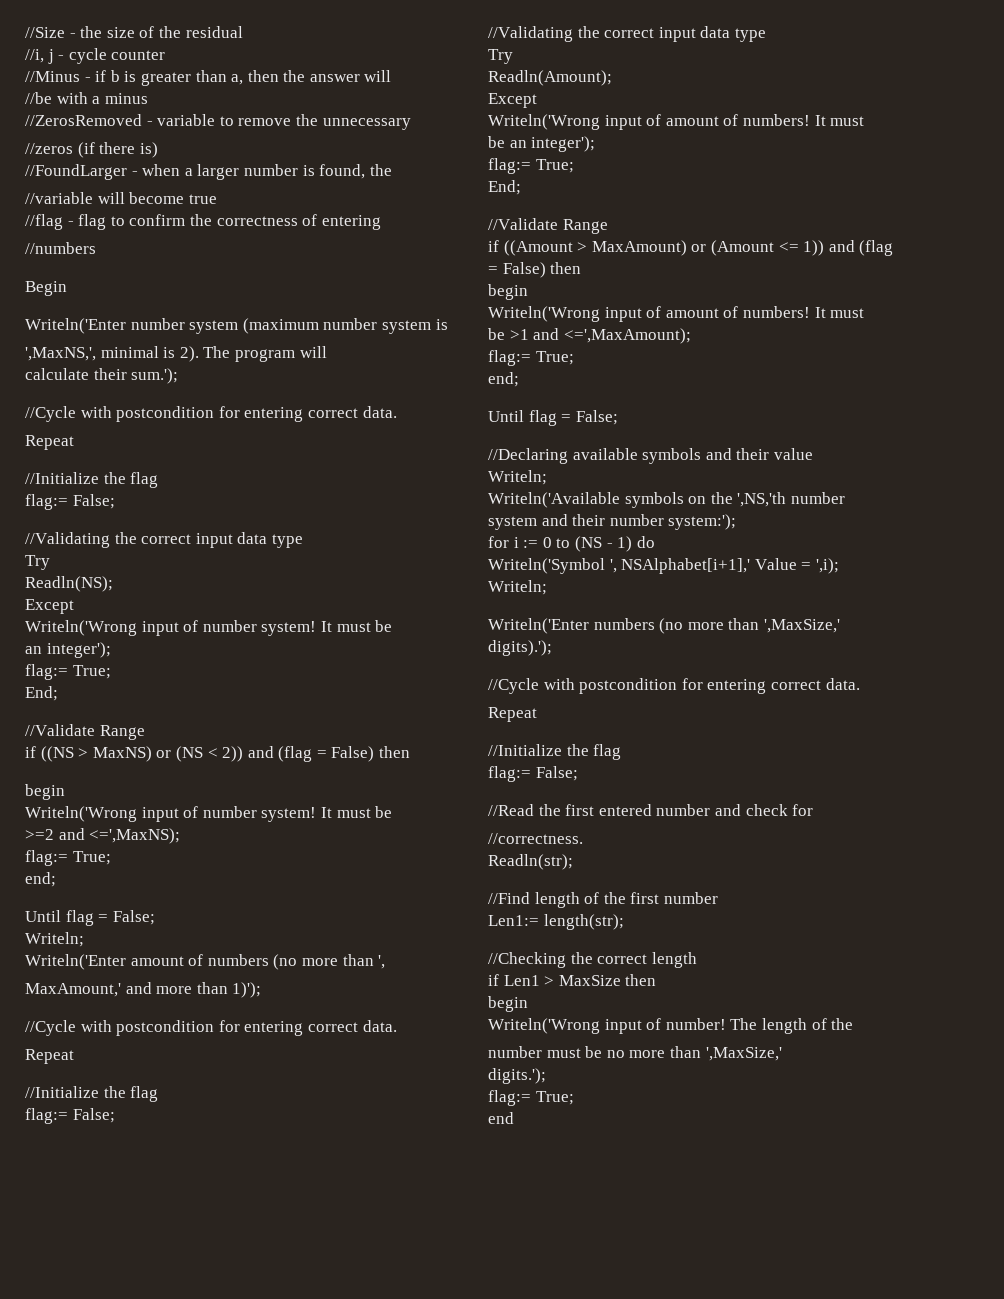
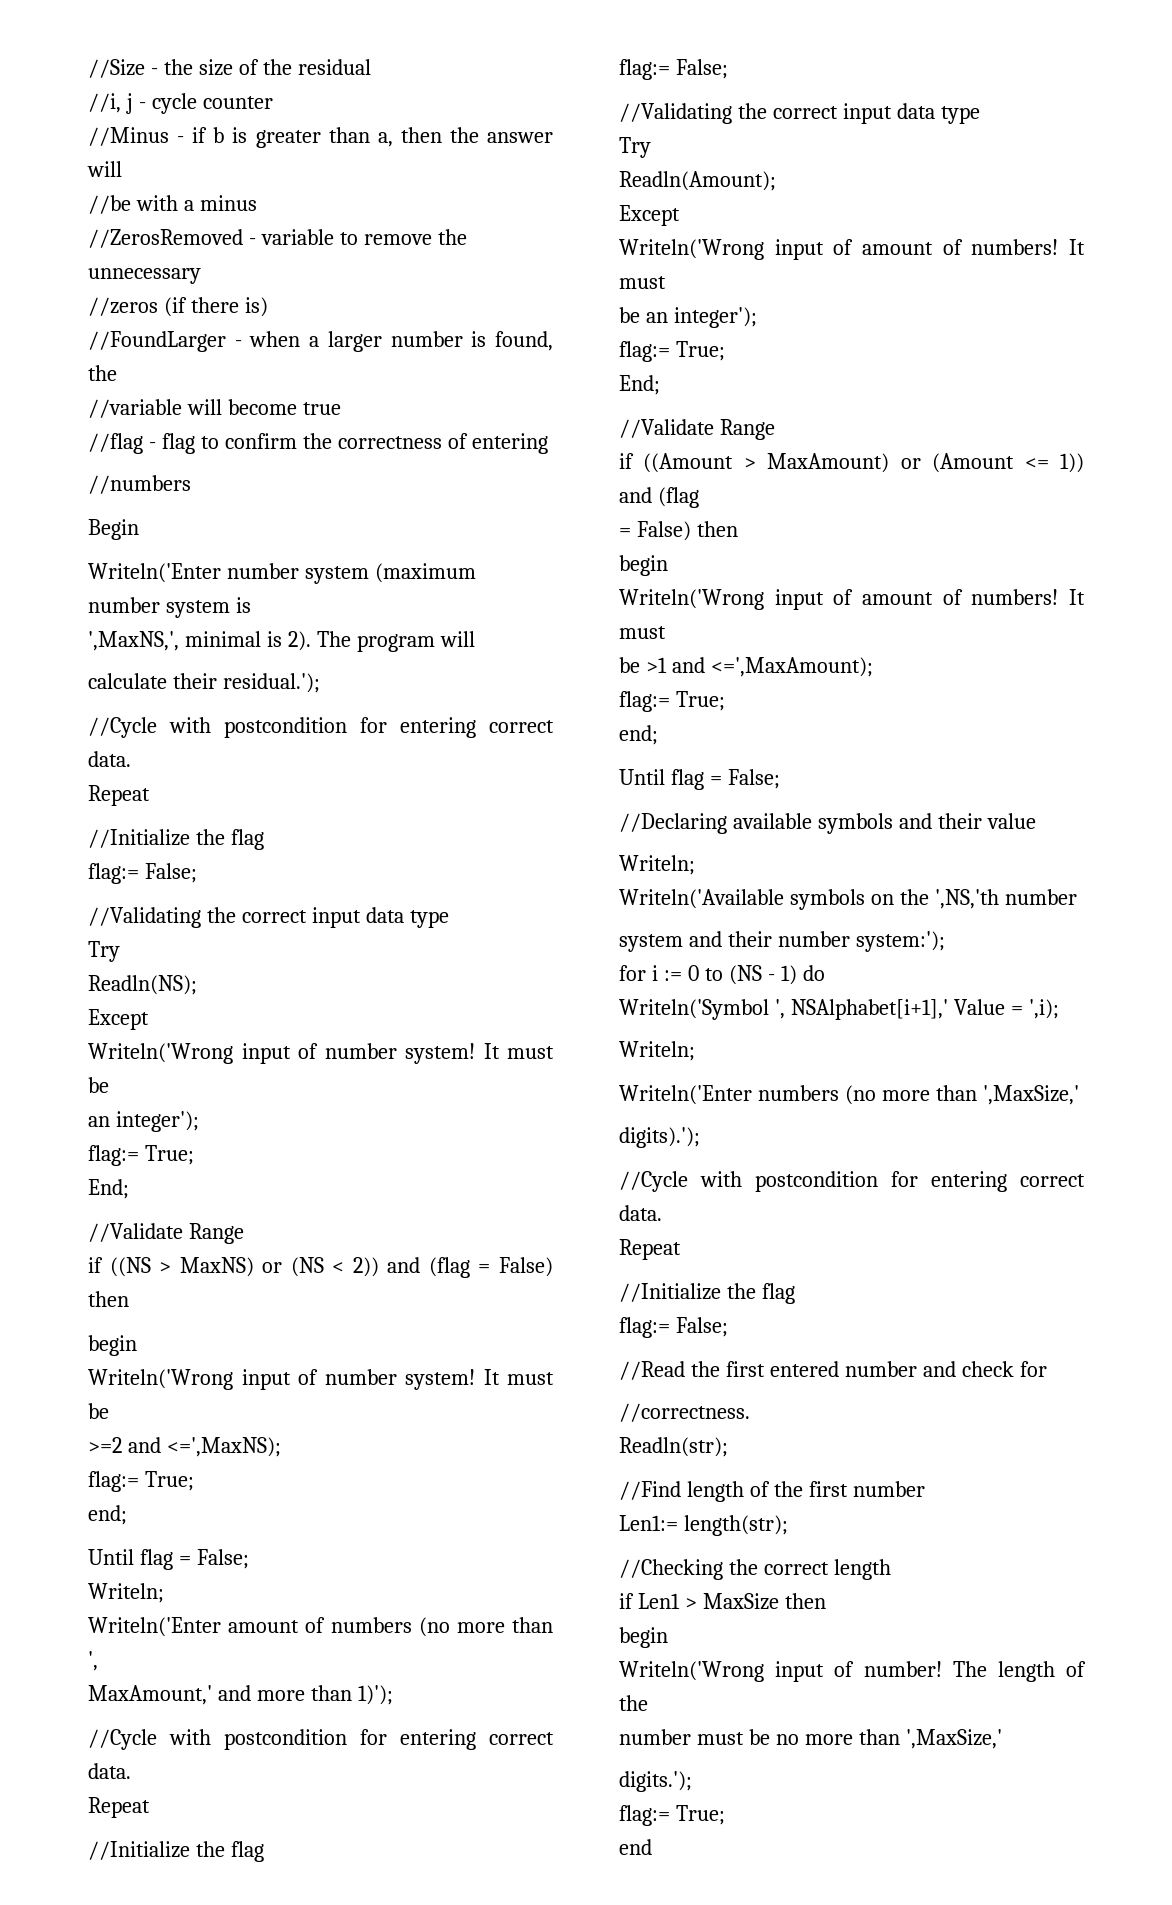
[131,368,179,384] sum.'); -> [222,673,320,693] residual.');

